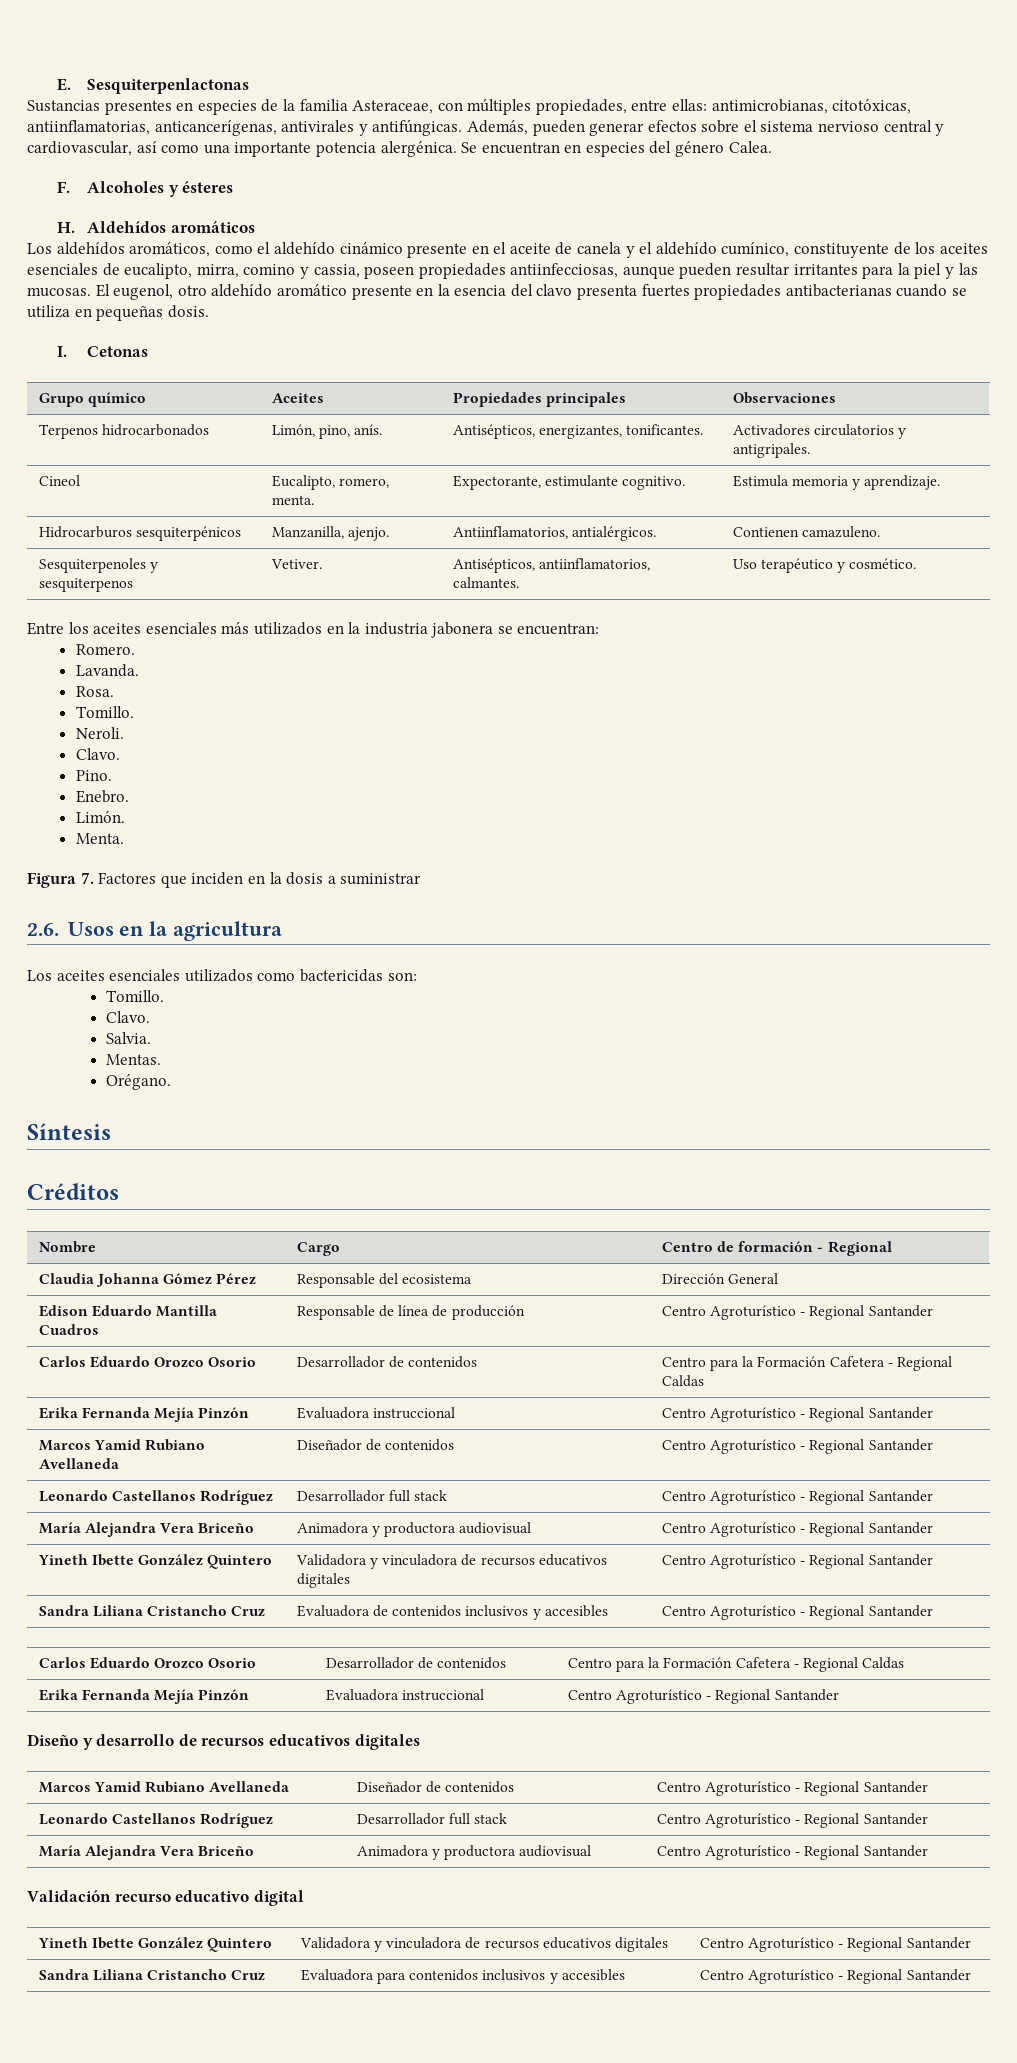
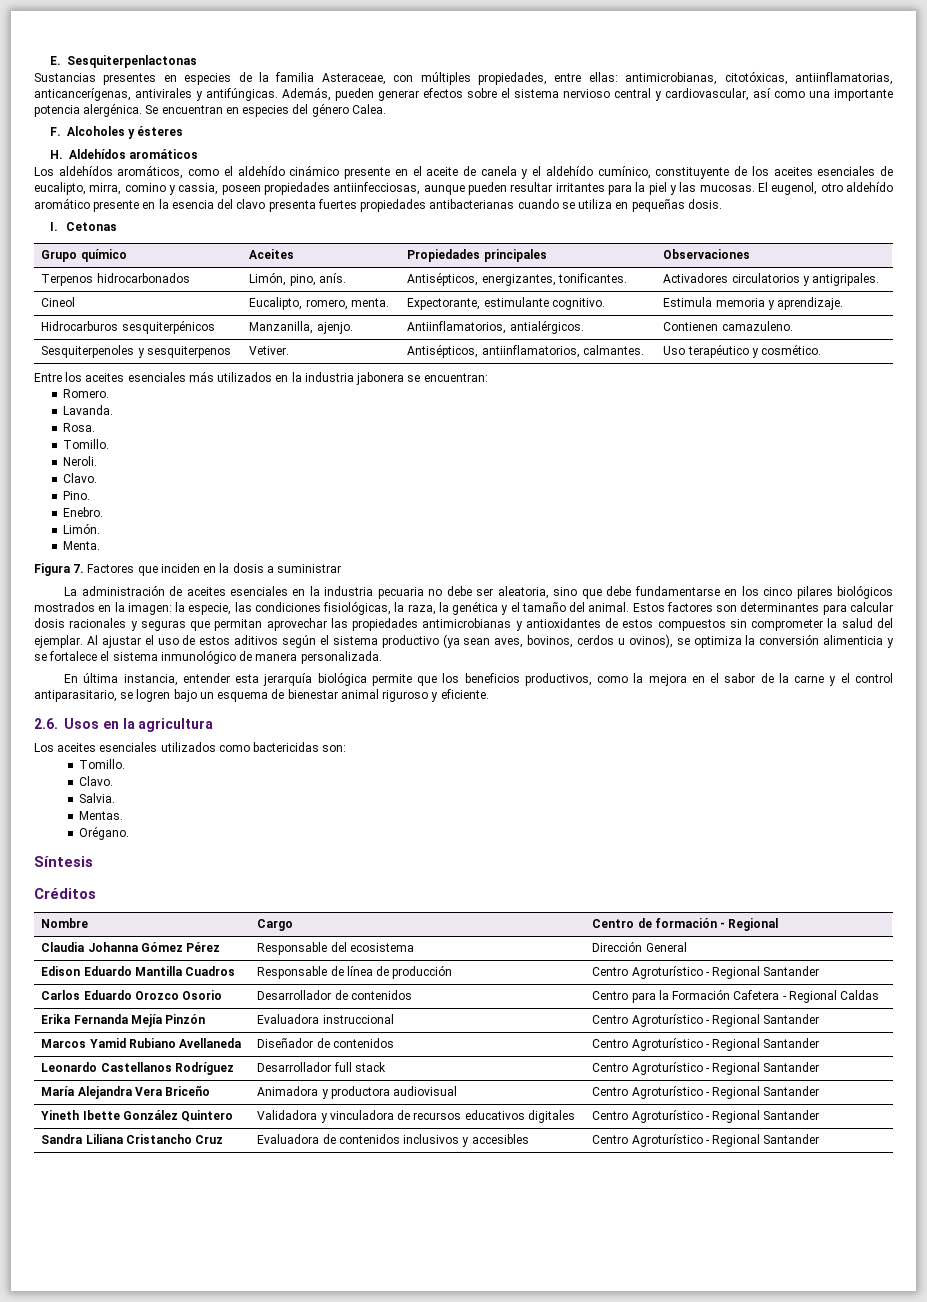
(422, 879) none -> [64,585,894,599] [34,601,893,615] [34,618,894,631] [34,634,894,648] [34,650,382,664] [64,672,894,686] [34,689,489,702] // La administración de aceites esenciales en la industria pecuaria no debe ser aleatoria, sino que debe fundamentarse en los cinco pilares biológicos mostrados en la imagen: la especie, las condiciones fisiológicas, la raza, la genética y el tamaño del animal. Estos factores son determinantes para calcular dosis racionales y seguras que permitan aprovechar las propiedades antimicrobianas y antioxidantes de estos compuestos sin comprometer la salud del ejemplar. Al ajustar el uso de estos aditivos según el sistema productivo (ya sean aves, bovinos, cerdos u ovinos), se optimiza la conversión alimenticia y se fortalece el sistema inmunológico de manera personalizada. // En última instancia, entender esta jerarquía biológica permite que los beneficios productivos, como la mejora en el sabor de la carne y el control antiparasitario, se logren bajo un esquema de bienestar animal riguroso y eficiente.
[38,1657,257,1669] [325,1657,507,1669] [567,1657,905,1672] [38,1689,250,1704] [325,1689,484,1701] [567,1689,839,1704] [27,1734,420,1750] [38,1781,290,1793] [356,1781,515,1793] [656,1781,928,1796] [38,1813,274,1828] [356,1813,508,1825] [656,1813,928,1828] [38,1845,255,1860] [356,1845,592,1860] [656,1845,928,1860] [27,1890,304,1906] [37,1937,273,1952] [299,1937,668,1952] [699,1937,971,1952] [38,1969,266,1981] [300,1969,625,1984] [699,1969,971,1984] // Carlos Eduardo Orozco Osorio | Desarrollador de contenidos | Centro para la Formación Cafetera - Regional Caldas // Erika Fernanda Mejía Pinzón | Evaluadora instruccional | Centro Agroturístico - Regional Santander // Diseño y desarrollo de recursos educativos digitales // Marcos Yamid Rubiano Avellaneda | Diseñador de contenidos | Centro Agroturístico - Regional Santander // Leonardo Castellanos Rodríguez | Desarrollador full stack | Centro Agroturístico - Regional Santander // María Alejandra Vera Briceño | Animadora y productora audiovisual | Centro Agroturístico - Regional Santander // Validación recurso educativo digital // Yineth Ibette González Quintero | Validadora y vinculadora de recursos educativos digitales | Centro Agroturístico - Regional Santander // Sandra Liliana Cristancho Cruz | Evaluadora para contenidos inclusivos y accesibles | Centro Agroturístico - Regional Santander -> (820, 1139) none

